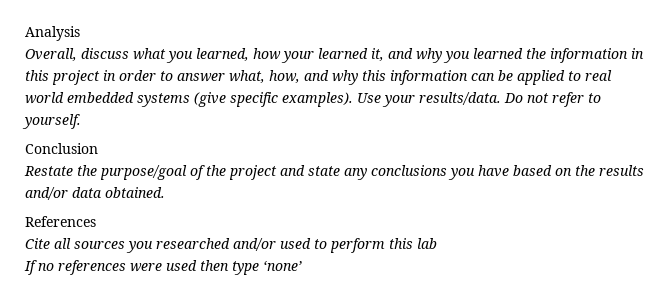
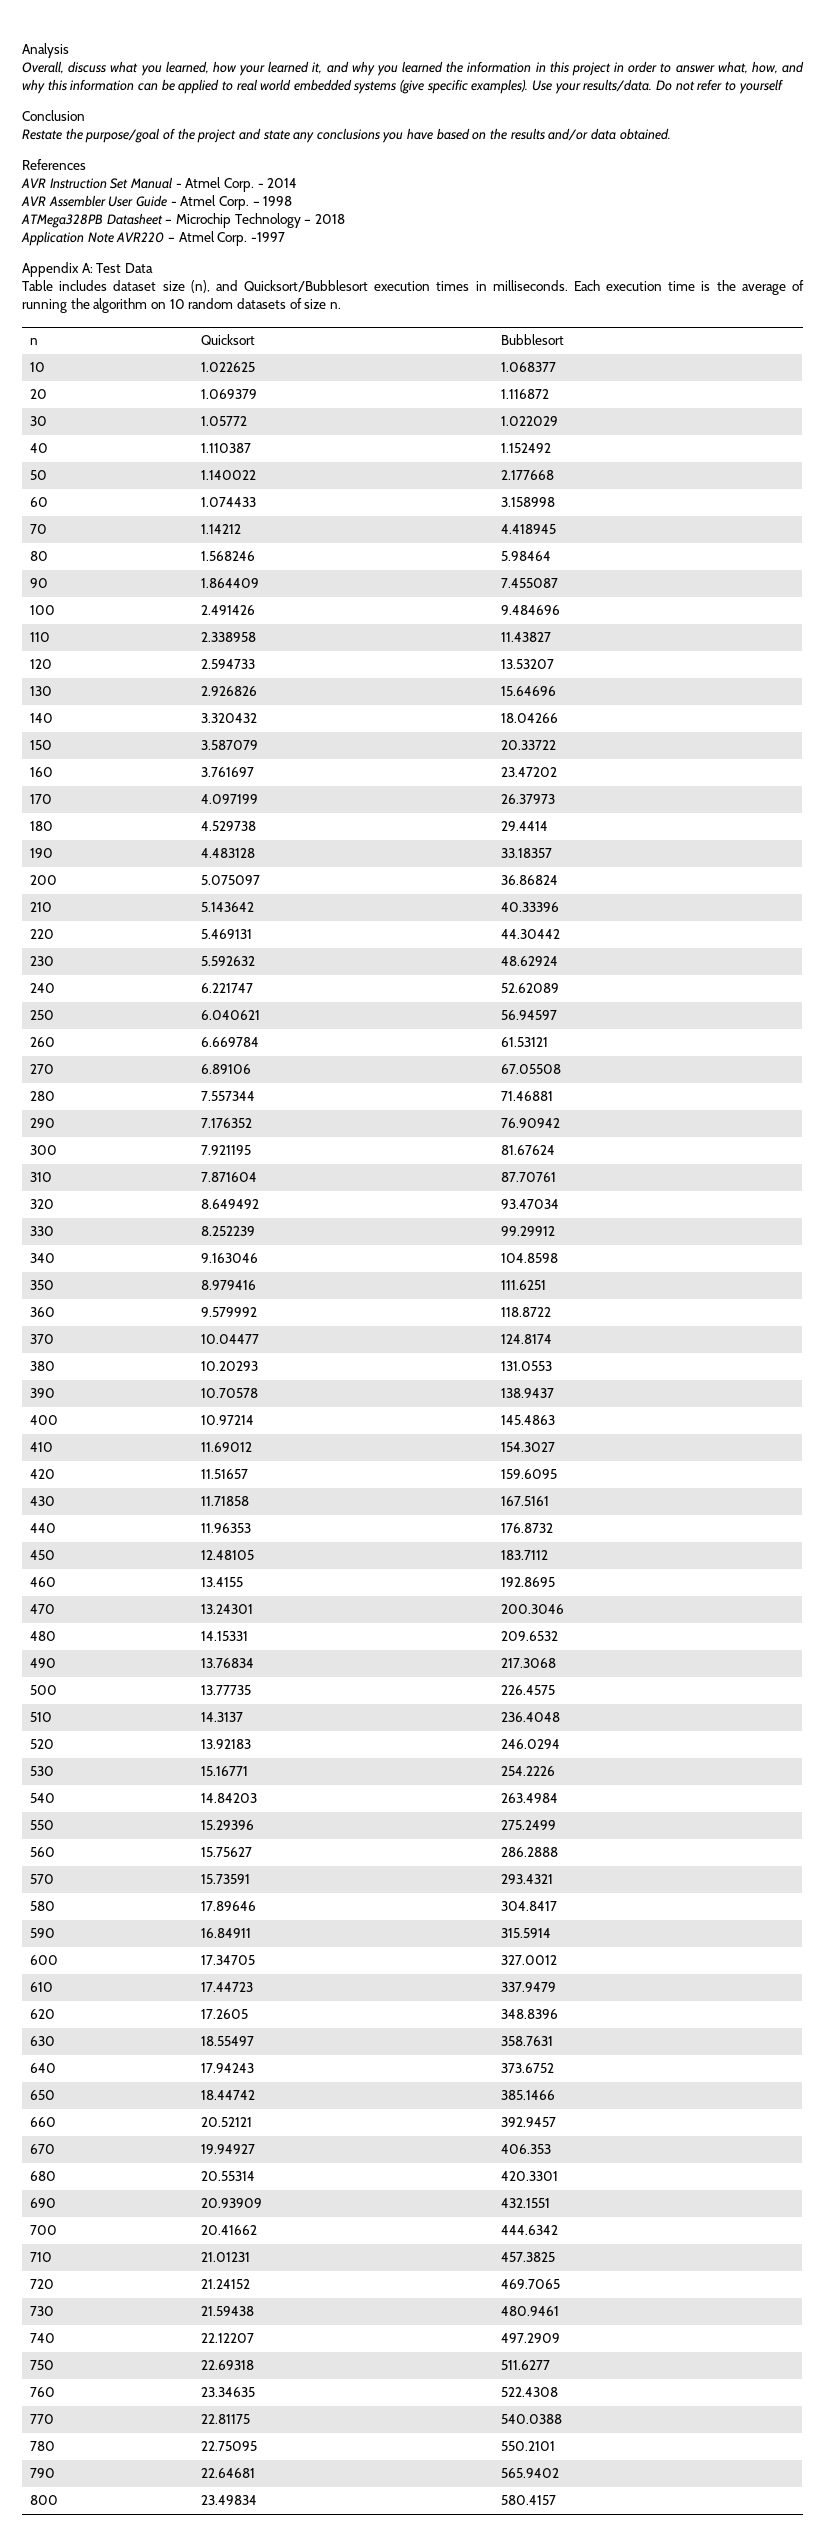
[22,114,81,129] yourself. -> [738,79,783,94] yourself
[25,238,437,253] [24,260,302,275] Cite all sources you researched and/or used to perform this lab // If no references were used then type ‘none’ -> [21,177,298,192] [21,195,293,210] [21,213,345,228] [21,231,285,246] [22,262,153,277] [22,280,804,295] [22,298,341,313] [29,338,38,345] [200,334,255,345] [500,334,564,345] [29,362,45,372] [200,362,255,372] [500,362,556,372] [29,389,47,399] [200,389,257,399] [500,389,549,399] [29,416,47,426] [200,416,247,426] [500,416,558,426] [29,443,48,453] [200,443,251,453] [500,443,551,453] [29,470,47,480] [200,470,256,480] [500,470,554,480] [29,497,48,507] [200,497,256,507] [500,497,555,507] [29,524,47,534] [200,524,241,534] [500,524,556,534] [29,551,48,561] [200,551,255,561] [500,551,551,561] [29,578,48,588] [200,578,259,588] [500,578,558,588] [29,605,55,615] [200,605,255,615] [500,605,560,615] [29,632,50,642] [200,632,256,642] [500,632,551,642] [29,659,52,669] [200,659,255,669] [500,659,554,669] [29,686,52,696] [200,686,257,696] [500,686,556,696] [29,713,53,723] [200,713,257,723] [500,713,558,723] [29,740,52,750] [200,740,258,750] [500,740,556,750] [29,767,53,777] [200,767,254,777] [500,767,557,777] [29,794,52,804] [200,794,258,804] [500,794,555,804] [29,821,53,831] [200,821,256,831] [500,821,548,831] [29,848,53,858] [200,848,255,858] [500,848,552,858] [29,875,57,885] [200,875,260,885] [500,875,558,885] [29,902,52,912] [200,902,254,912] [500,902,559,912] [29,929,54,939] [200,929,252,939] [500,929,560,939] [29,956,54,966] [200,956,255,966] [500,956,558,966] [29,983,55,993] [200,983,253,993] [500,983,559,993] [29,1010,54,1020] [200,1010,260,1020] [500,1010,557,1020] [29,1037,55,1047] [200,1037,259,1047] [500,1037,548,1047] [29,1064,54,1074] [200,1064,251,1074] [500,1064,561,1074] [29,1091,55,1101] [200,1091,255,1101] [500,1091,553,1101] [29,1118,55,1128] [200,1118,252,1128] [500,1118,560,1128] [29,1145,57,1155] [200,1145,251,1155] [500,1145,555,1155] [29,1172,52,1182] [200,1172,257,1182] [500,1172,556,1182] [29,1199,54,1209] [200,1199,259,1209] [500,1199,559,1209] [29,1226,54,1236] [200,1226,255,1236] [500,1226,555,1236] [29,1253,55,1263] [200,1253,258,1263] [500,1253,558,1263] [29,1280,54,1290] [200,1280,256,1290] [500,1280,546,1290] [29,1307,55,1317] [200,1307,257,1317] [500,1307,551,1317] [29,1334,54,1344] [200,1334,259,1344] [500,1334,552,1344] [29,1361,55,1371] [200,1361,258,1371] [500,1361,552,1371] [29,1388,55,1398] [200,1388,258,1398] [500,1388,554,1398] [29,1415,58,1425] [200,1415,254,1425] [500,1415,555,1425] [29,1442,53,1452] [200,1442,252,1452] [500,1442,555,1452] [29,1469,55,1479] [200,1469,248,1479] [500,1469,557,1479] [29,1496,55,1506] [200,1496,249,1506] [500,1496,549,1506] [29,1523,56,1533] [200,1523,251,1533] [500,1523,553,1533] [29,1550,55,1560] [200,1550,254,1560] [500,1550,548,1560] [29,1577,56,1587] [200,1577,243,1587] [500,1577,555,1587] [29,1604,55,1614] [200,1604,253,1614] [500,1604,564,1614] [29,1631,56,1641] [200,1631,248,1641] [500,1631,558,1641] [29,1658,56,1668] [200,1658,254,1668] [500,1658,556,1668] [29,1685,57,1695] [200,1685,251,1695] [500,1685,555,1695] [29,1712,52,1722] [200,1712,243,1722] [500,1712,560,1722] [29,1739,54,1749] [200,1739,251,1749] [500,1739,560,1749] [29,1766,54,1776] [200,1766,248,1776] [500,1766,555,1776] [29,1793,55,1803] [200,1793,257,1803] [500,1793,558,1803] [29,1820,54,1830] [200,1820,254,1830] [500,1820,556,1830] [29,1847,55,1857] [200,1847,252,1857] [500,1847,558,1857] [29,1874,54,1884] [200,1874,250,1884] [500,1874,553,1884] [29,1901,55,1911] [200,1901,256,1911] [500,1901,557,1911] [29,1928,55,1938] [200,1928,251,1938] [500,1928,551,1938] [29,1955,58,1965] [200,1955,255,1965] [500,1955,557,1965] [29,1982,53,1992] [200,1982,253,1992] [500,1982,556,1992] [29,2009,55,2019] [200,2009,248,2019] [500,2009,558,2019] [29,2036,55,2046] [200,2036,254,2046] [500,2036,553,2046] [29,2063,56,2073] [200,2063,254,2073] [500,2063,554,2073] [29,2090,55,2100] [200,2090,255,2100] [500,2090,555,2100] [29,2117,56,2127] [200,2117,252,2127] [500,2117,556,2127] [29,2144,55,2154] [200,2144,255,2154] [500,2144,551,2154] [29,2171,56,2181] [200,2171,255,2181] [500,2171,558,2181] [29,2198,56,2208] [200,2198,262,2208] [500,2198,550,2208] [29,2225,57,2235] [200,2225,257,2235] [500,2225,558,2235] [29,2252,52,2262] [200,2252,250,2262] [500,2252,555,2262] [29,2279,54,2289] [200,2279,250,2289] [500,2279,560,2289] [29,2306,54,2316] [200,2306,254,2316] [500,2306,559,2316] [29,2333,55,2343] [200,2333,254,2343] [500,2333,560,2343] [29,2360,54,2370] [200,2360,254,2370] [500,2360,550,2370] [29,2387,55,2397] [200,2387,255,2397] [500,2387,558,2397] [29,2414,54,2424] [200,2414,250,2424] [500,2414,562,2424] [29,2441,55,2451] [200,2441,257,2451] [500,2441,555,2451] [29,2468,55,2478] [200,2468,255,2478] [500,2468,559,2478] [29,2495,58,2505] [200,2495,257,2505] [500,2495,556,2505] AVR Instruction Set Manual - Atmel Corp. - 2014 // AVR Assembler User Guide - Atmel Corp. – 1998 // ATMega328PB Datasheet – Microchip Technology – 2018 // Application Note AVR220 – Atmel Corp. -1997 // Appendix A: Test Data // Table includes dataset size (n), and Quicksort/Bubblesort execution times in milliseconds. Each execution time is the average of running the algorithm on 10 random datasets of size n. // n | Quicksort | Bubblesort // 10 | 1.022625 | 1.068377 // 20 | 1.069379 | 1.116872 // 30 | 1.05772 | 1.022029 // 40 | 1.110387 | 1.152492 // 50 | 1.140022 | 2.177668 // 60 | 1.074433 | 3.158998 // 70 | 1.14212 | 4.418945 // 80 | 1.568246 | 5.98464 // 90 | 1.864409 | 7.455087 // 100 | 2.491426 | 9.484696 // 110 | 2.338958 | 11.43827 // 120 | 2.594733 | 13.53207 // 130 | 2.926826 | 15.64696 // 140 | 3.320432 | 18.04266 // 150 | 3.587079 | 20.33722 // 160 | 3.761697 | 23.47202 // 170 | 4.097199 | 26.37973 // 180 | 4.529738 | 29.4414 // 190 | 4.483128 | 33.18357 // 200 | 5.075097 | 36.86824 // 210 | 5.143642 | 40.33396 // 220 | 5.469131 | 44.30442 // 230 | 5.592632 | 48.62924 // 240 | 6.221747 | 52.62089 // 250 | 6.040621 | 56.94597 // 260 | 6.669784 | 61.53121 // 270 | 6.89106 | 67.05508 // 280 | 7.557344 | 71.46881 // 290 | 7.176352 | 76.90942 // 300 | 7.921195 | 81.67624 // 310 | 7.871604 | 87.70761 // 320 | 8.649492 | 93.47034 // 330 | 8.252239 | 99.29912 // 340 | 9.163046 | 104.8598 // 350 | 8.979416 | 111.6251 // 360 | 9.579992 | 118.8722 // 370 | 10.04477 | 124.8174 // 380 | 10.20293 | 131.0553 // 390 | 10.70578 | 138.9437 // 400 | 10.97214 | 145.4863 // 410 | 11.69012 | 154.3027 // 420 | 11.51657 | 159.6095 // 430 | 11.71858 | 167.5161 // 440 | 11.96353 | 176.8732 // 450 | 12.48105 | 183.7112 // 460 | 13.4155 | 192.8695 // 470 | 13.24301 | 200.3046 // 480 | 14.15331 | 209.6532 // 490 | 13.76834 | 217.3068 // 500 | 13.77735 | 226.4575 // 510 | 14.3137 | 236.4048 // 520 | 13.92183 | 246.0294 // 530 | 15.16771 | 254.2226 // 540 | 14.84203 | 263.4984 // 550 | 15.29396 | 275.2499 // 560 | 15.75627 | 286.2888 // 570 | 15.73591 | 293.4321 // 580 | 17.89646 | 304.8417 // 590 | 16.84911 | 315.5914 // 600 | 17.34705 | 327.0012 // 610 | 17.44723 | 337.9479 // 620 | 17.2605 | 348.8396 // 630 | 18.55497 | 358.7631 // 640 | 17.94243 | 373.6752 // 650 | 18.44742 | 385.1466 // 660 | 20.52121 | 392.9457 // 670 | 19.94927 | 406.353 // 680 | 20.55314 | 420.3301 // 690 | 20.93909 | 432.1551 // 700 | 20.41662 | 444.6342 // 710 | 21.01231 | 457.3825 // 720 | 21.24152 | 469.7065 // 730 | 21.59438 | 480.9461 // 740 | 22.12207 | 497.2909 // 750 | 22.69318 | 511.6277 // 760 | 23.34635 | 522.4308 // 770 | 22.81175 | 540.0388 // 780 | 22.75095 | 550.2101 // 790 | 22.64681 | 565.9402 // 800 | 23.49834 | 580.4157

